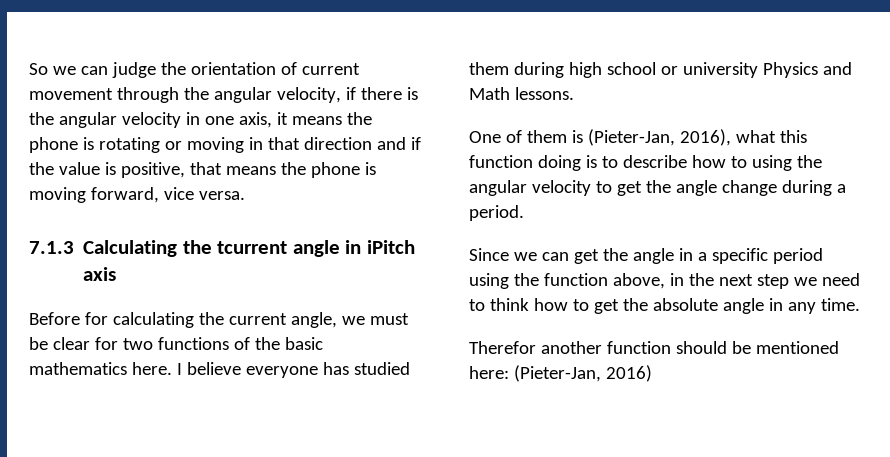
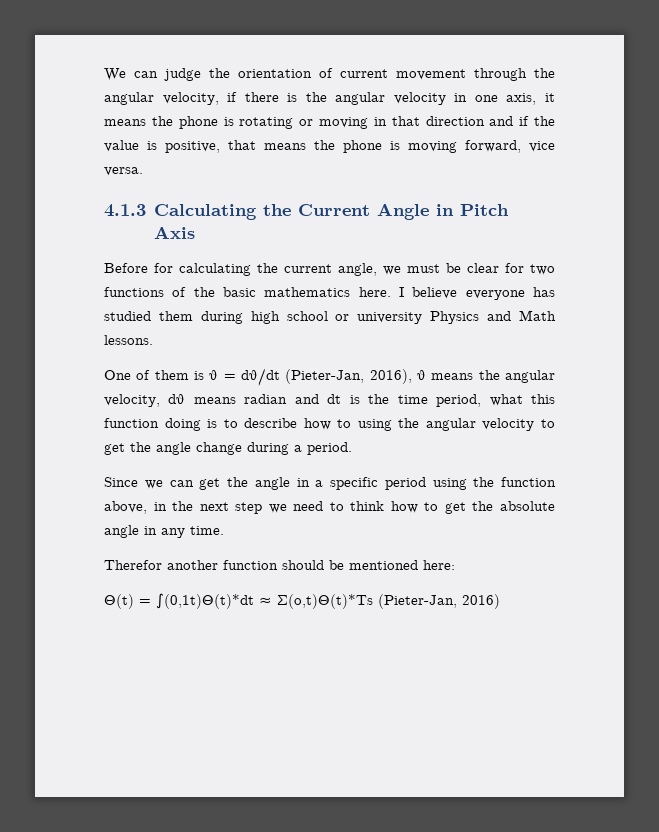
[29,63,76,75] So we -> [104,68,126,81] We
[29,241,74,254] 7.1.3 -> [104,204,146,217] 4.1.3
[217,240,415,257] [83,267,117,281] tcurrent angle in iPitch axis -> [297,203,509,220] [153,226,195,239] Current Angle in Pitch Axis
[587,129,731,146] (Pieter-Jan, 2016), -> [209,368,555,386] [104,394,482,407] θ = dθ/dt (Pieter-Jan, 2016), θ means the angular velocity, dθ means radian and dt is the time period,
(509, 372) none -> [104,593,373,609] // Θ(t) = ∫(0,1t)Θ(t)*dt ≈ Σ(o,t)Θ(t)*Ts

